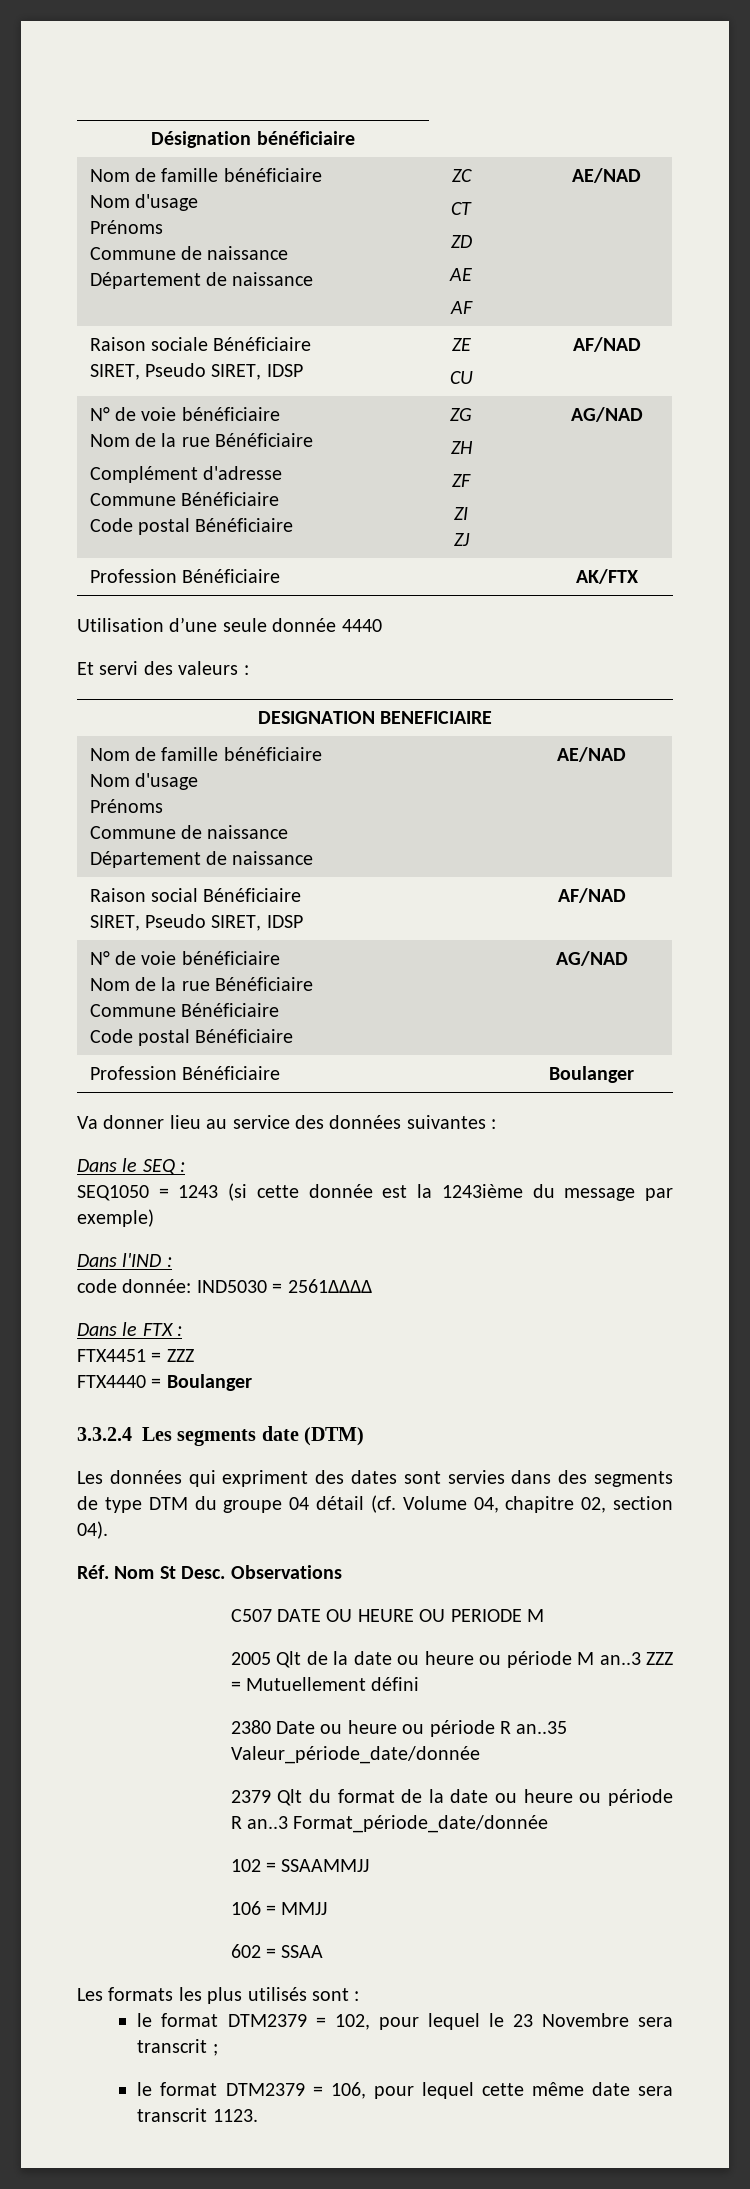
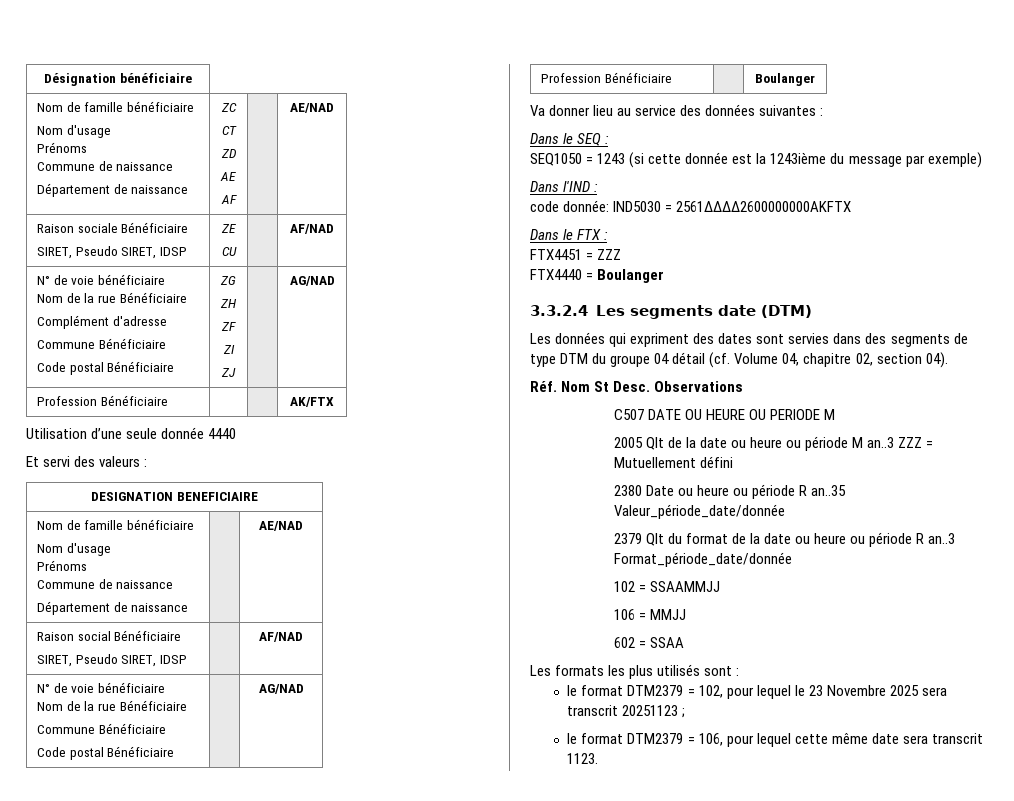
[287,1279,372,1293] 2561ΔΔΔΔ -> [676,201,852,212] 2561ΔΔΔΔ2600000000AKFTX
[637,2017,673,2027] [137,2039,208,2053] sera transcrit -> [889,685,947,696] [567,705,679,716] 2025 sera transcrit 20251123

